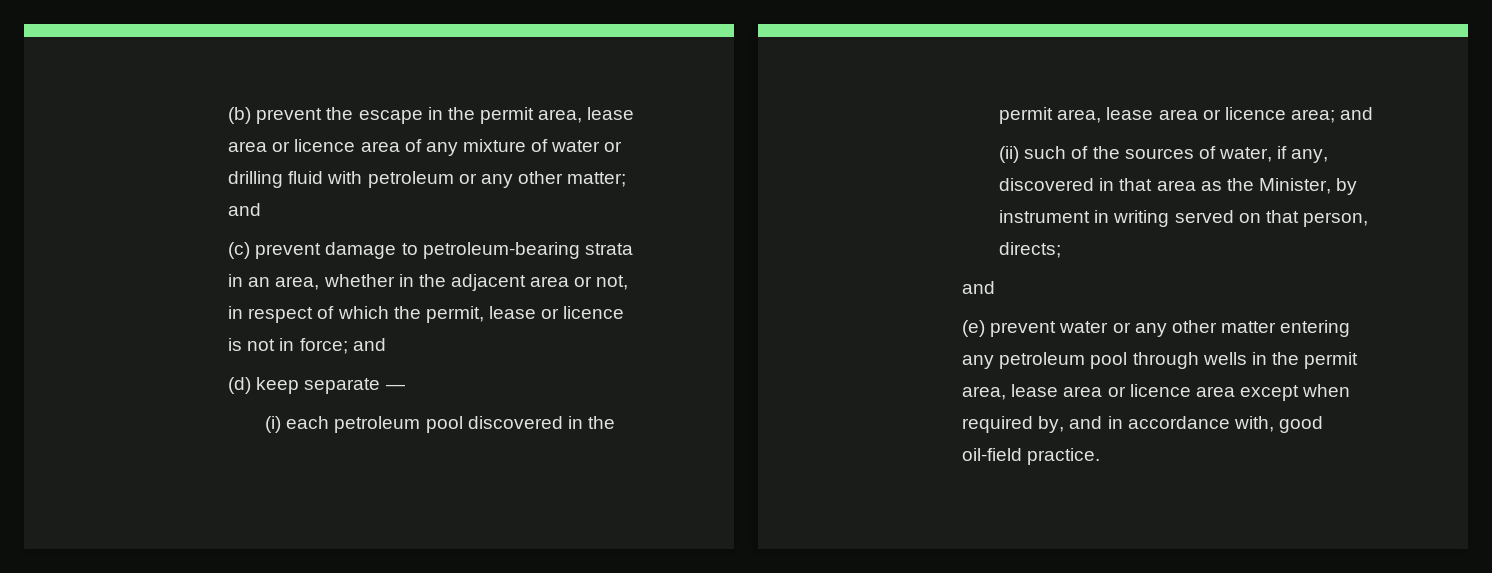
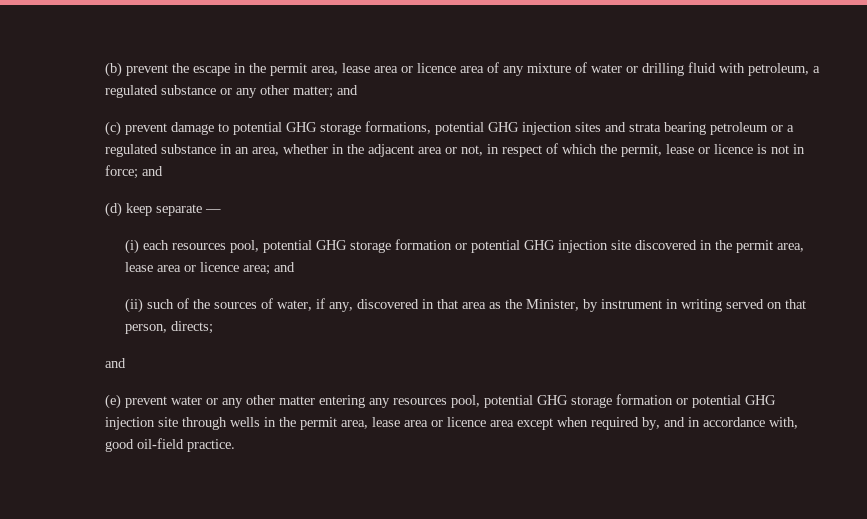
[367,171,454,188] petroleum -> [748,63,821,76] [105,85,217,98] petroleum, a regulated substance
[422,242,633,259] petroleum-bearing strata -> [233,121,795,135] [105,144,217,157] potential GHG storage formations, potential GHG injection sites and strata bearing petroleum or a regulated substance
[334,416,463,433] petroleum pool -> [171,239,631,253] resources pool, potential GHG storage formation or potential GHG injection site
[999,352,1128,369] petroleum pool -> [393,394,777,408] [105,417,179,430] resources pool, potential GHG storage formation or potential GHG injection site

